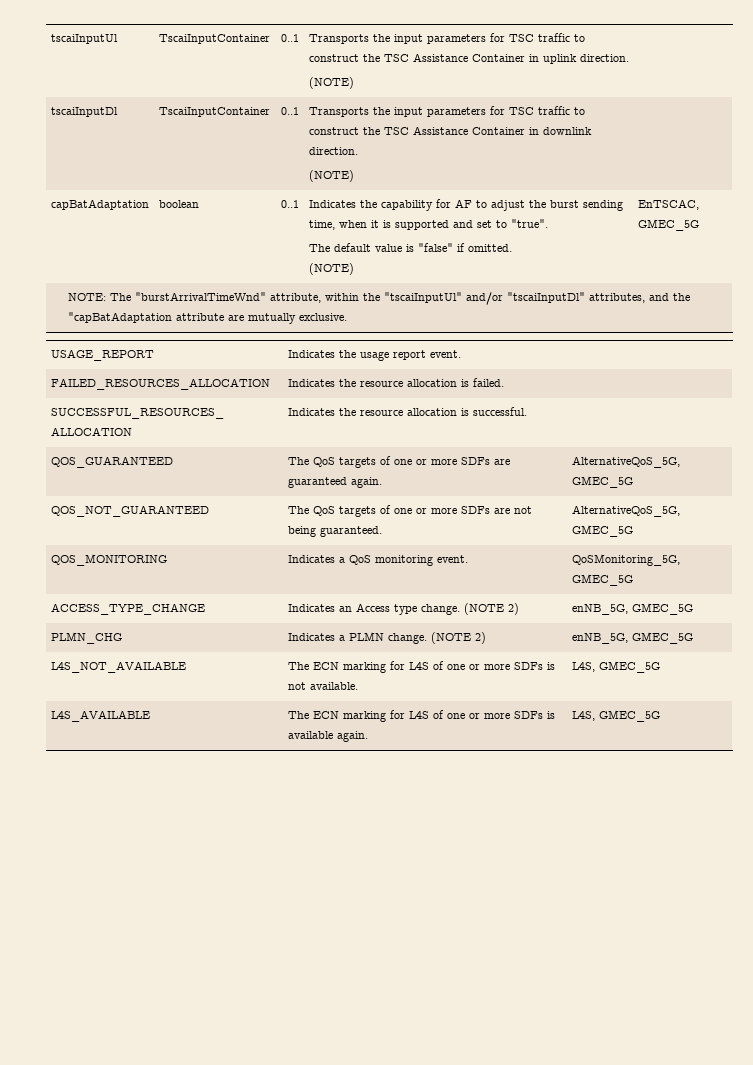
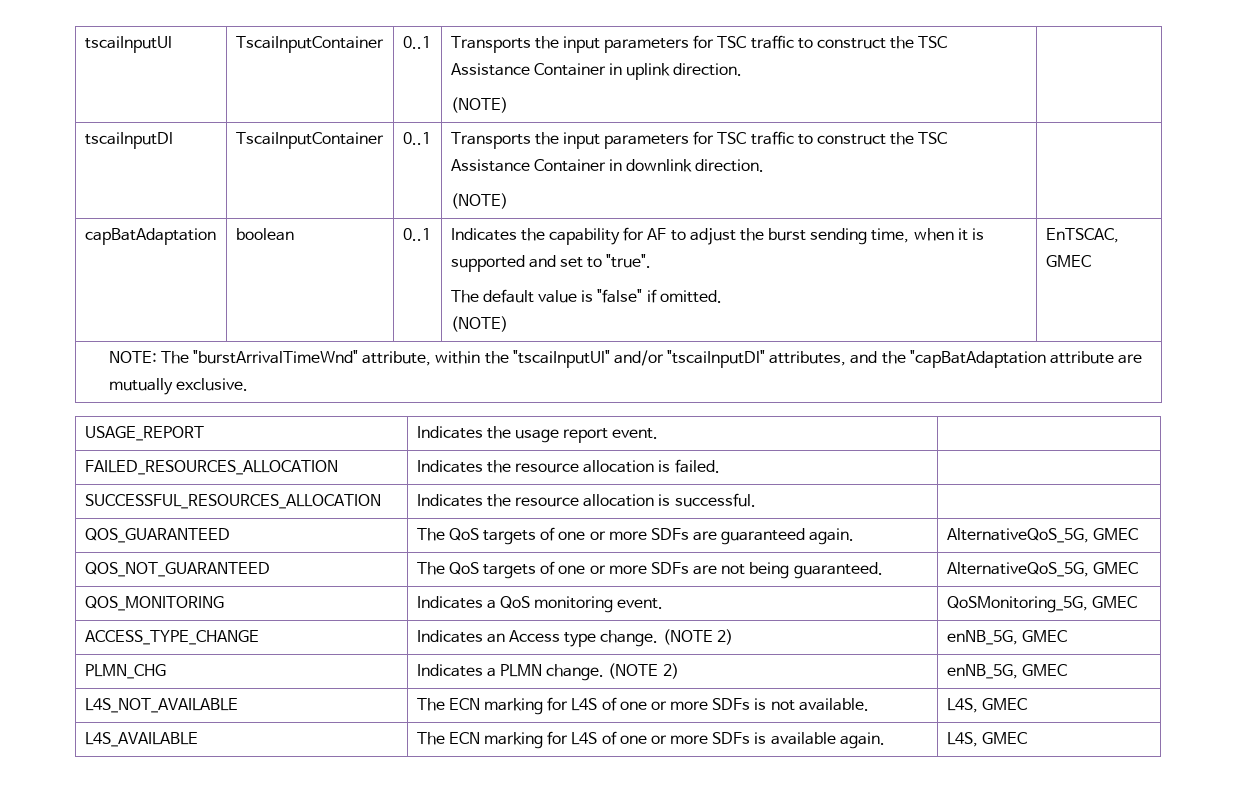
[637,219,699,231] GMEC_5G -> [1045,255,1091,267] GMEC
[571,476,633,488] GMEC_5G -> [1092,528,1138,540] GMEC
[571,525,633,537] GMEC_5G -> [1092,562,1138,574] GMEC
[571,574,633,586] GMEC_5G -> [1091,596,1137,608] GMEC
[631,603,693,615] GMEC_5G -> [1021,630,1067,642] GMEC
[631,632,693,644] GMEC_5G -> [1021,664,1067,676] GMEC
[598,661,660,673] GMEC_5G -> [981,698,1027,710] GMEC
[598,710,660,722] GMEC_5G -> [981,732,1027,744] GMEC

